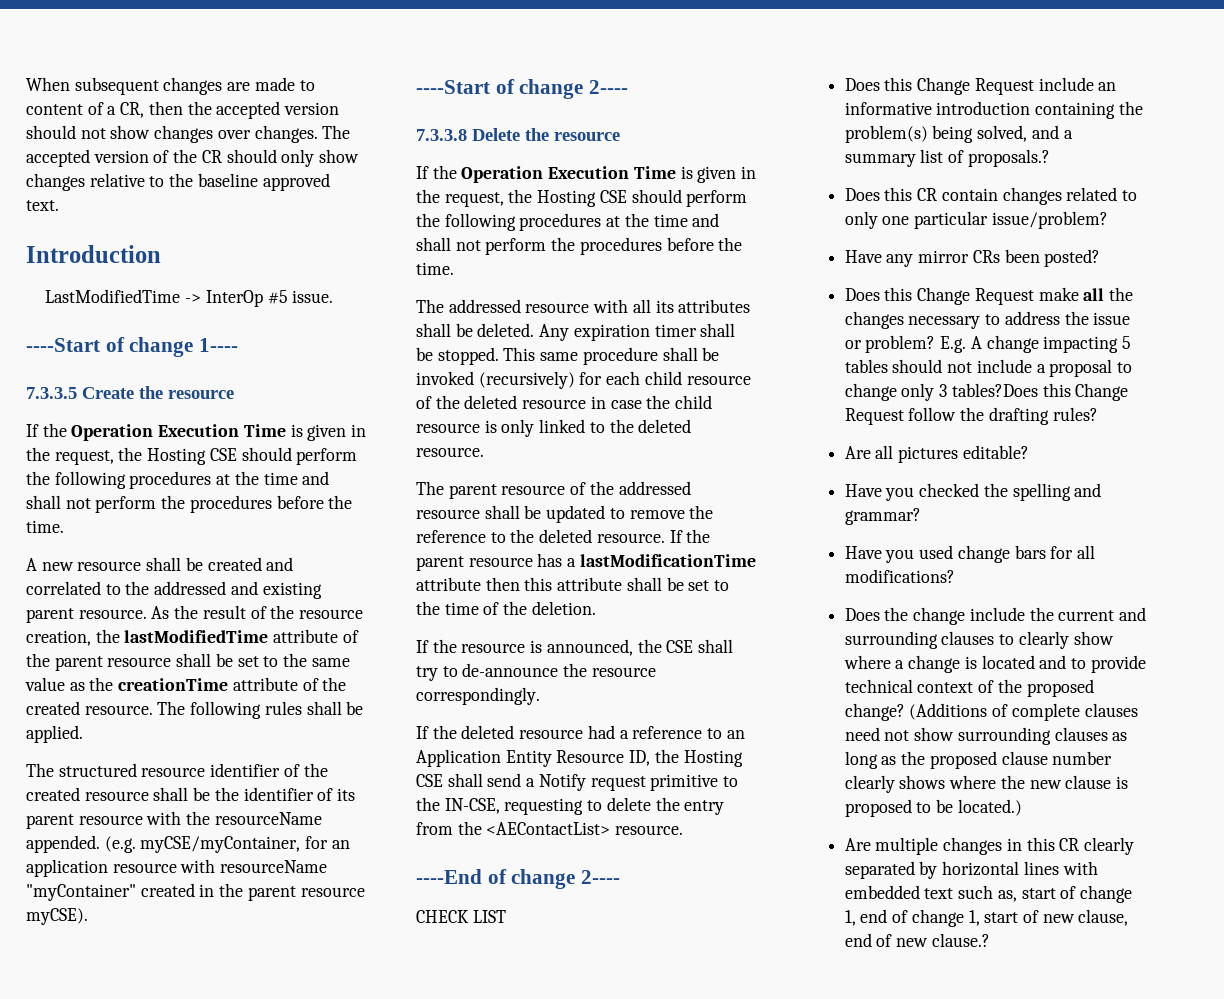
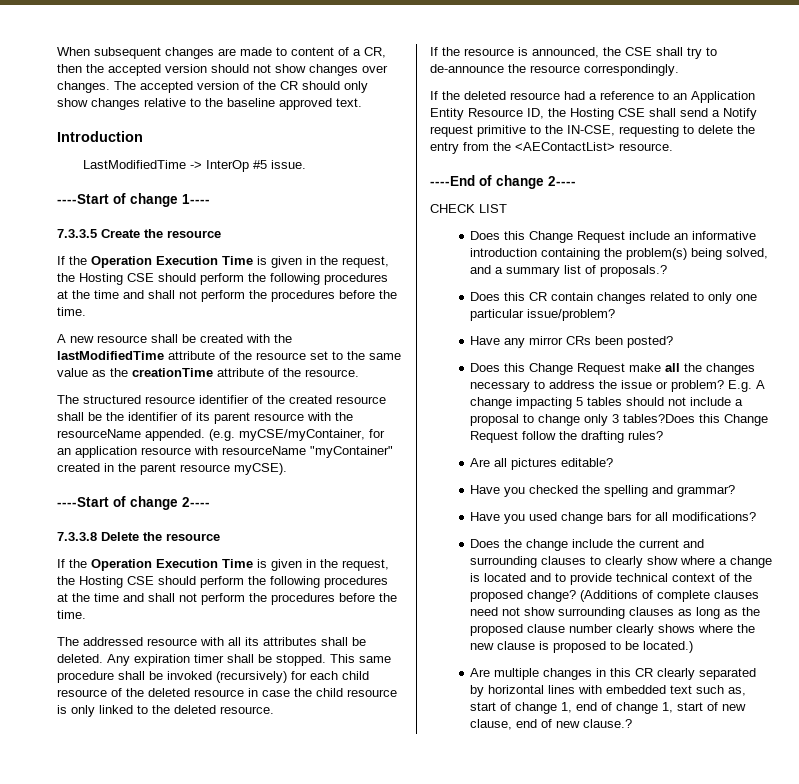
[266,557,294,571] [26,581,322,599] [26,605,364,623] [26,630,91,646] and correlated to the addressed and existing parent resource. As the result of the resource creation, -> [246,334,270,343] with
[54,653,233,671] parent resource shall be -> [256,352,306,360] resource
[26,701,364,719] [26,725,83,743] created resource. The following rules shall be applied. -> [305,369,359,377] resource.
[416,481,691,499] [416,505,714,523] [416,529,711,543] [416,553,756,571] [416,577,730,591] [416,601,596,615] // The parent resource of the addressed resource shall be updated to remove the reference to the deleted resource. If the parent resource has a lastModificationTime attribute then this attribute shall be set to the time of the deletion. -> (274, 710) none

